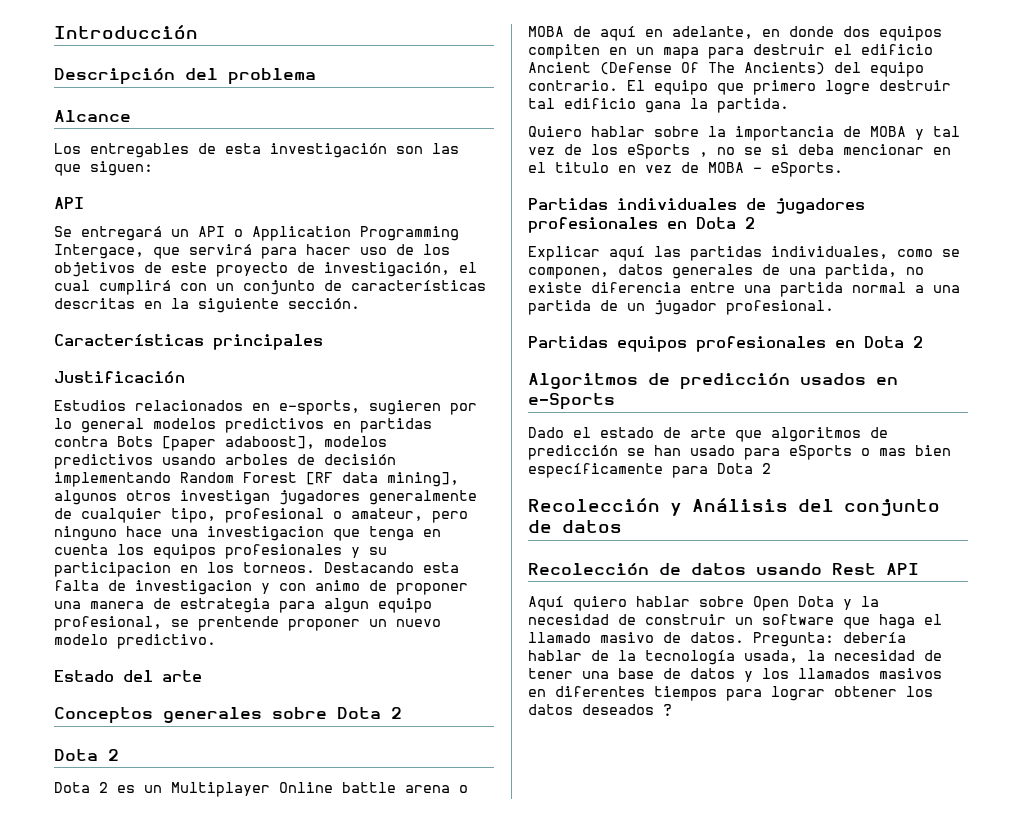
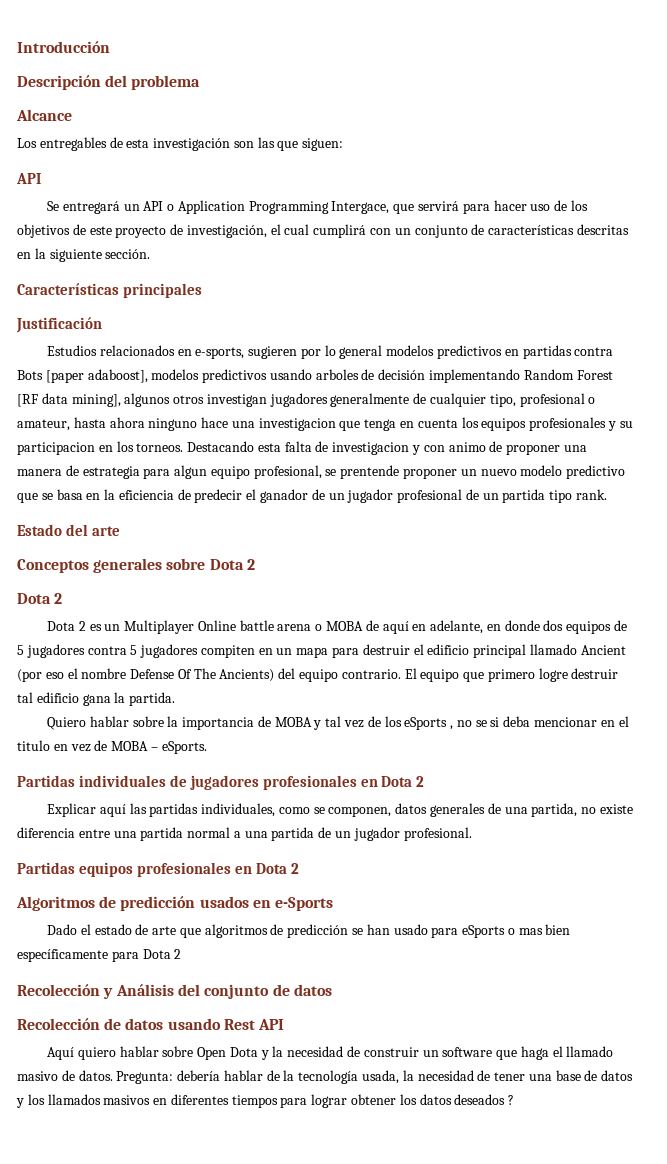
[432,511,468,523] pero -> [73,417,145,428] hasta ahora
[117,634,216,649] predictivo. -> [566,465,626,479] [17,489,608,503] predictivo que se basa en la eficiencia de predecir el ganador de un jugador profesional de un partida tipo rank.
(942, 33) none -> [614,620,628,631] [17,644,199,658] de 5 jugadores contra 5 jugadores
[528,62,672,75] Ancient (Defense -> [473,644,626,658] [17,668,175,682] principal llamado Ancient (por eso el nombre Defense

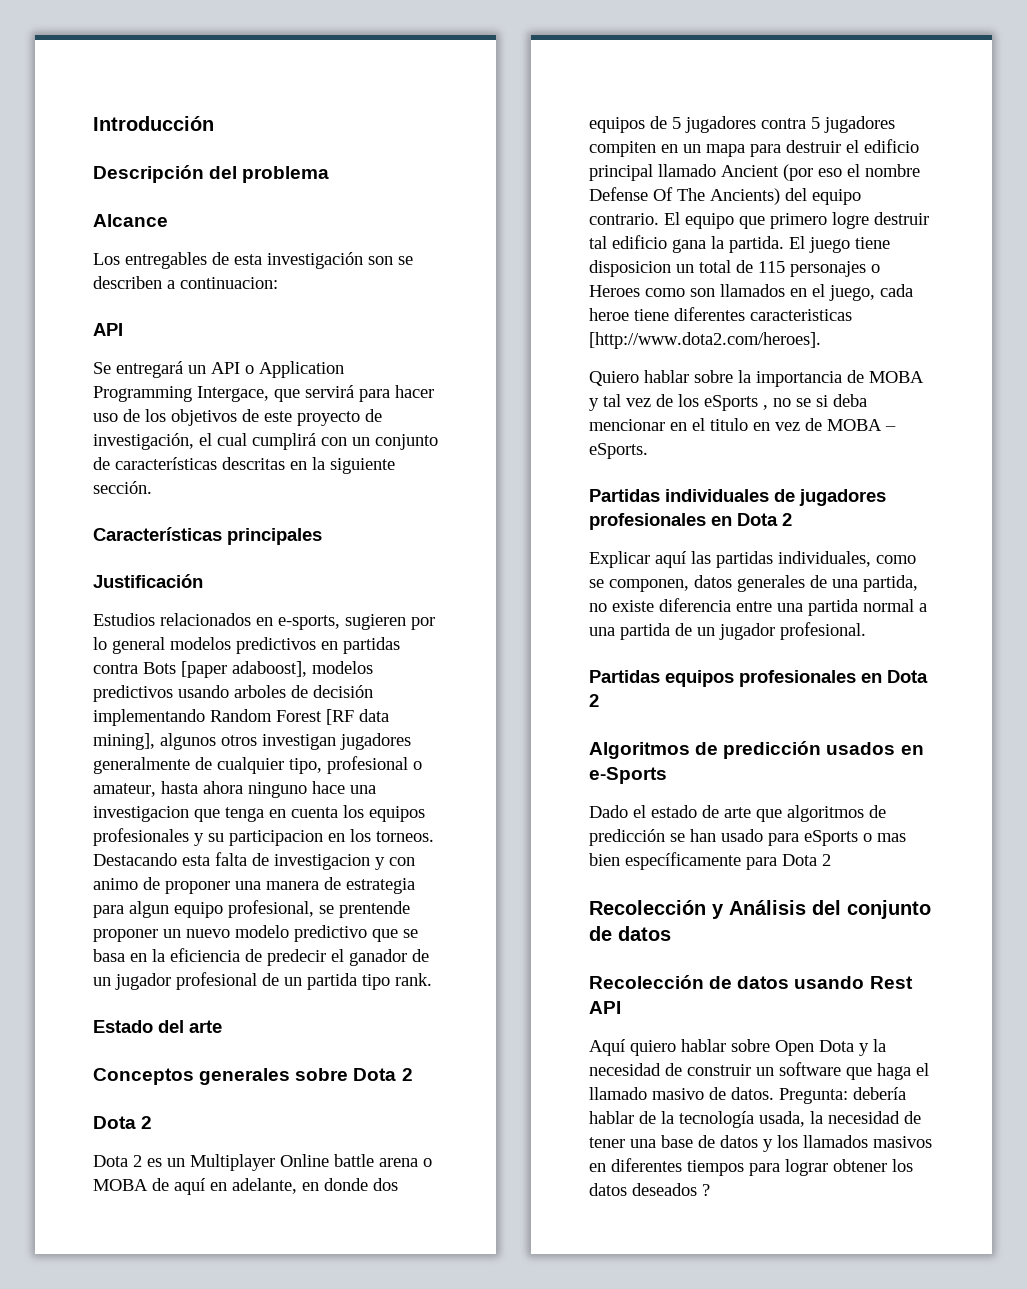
[257,137,344,151] las que siguen: -> [398,256,413,265] [93,276,278,289] se describen a continuacion:
(176, 699) none -> [789,236,890,253] [589,260,880,277] [589,284,913,301] [589,307,852,321] [589,332,821,349] El juego tiene disposicion un total de 115 personajes o Heroes como son llamados en el juego, cada heroe tiene diferentes caracteristicas [http://www.dota2.com/heroes].

